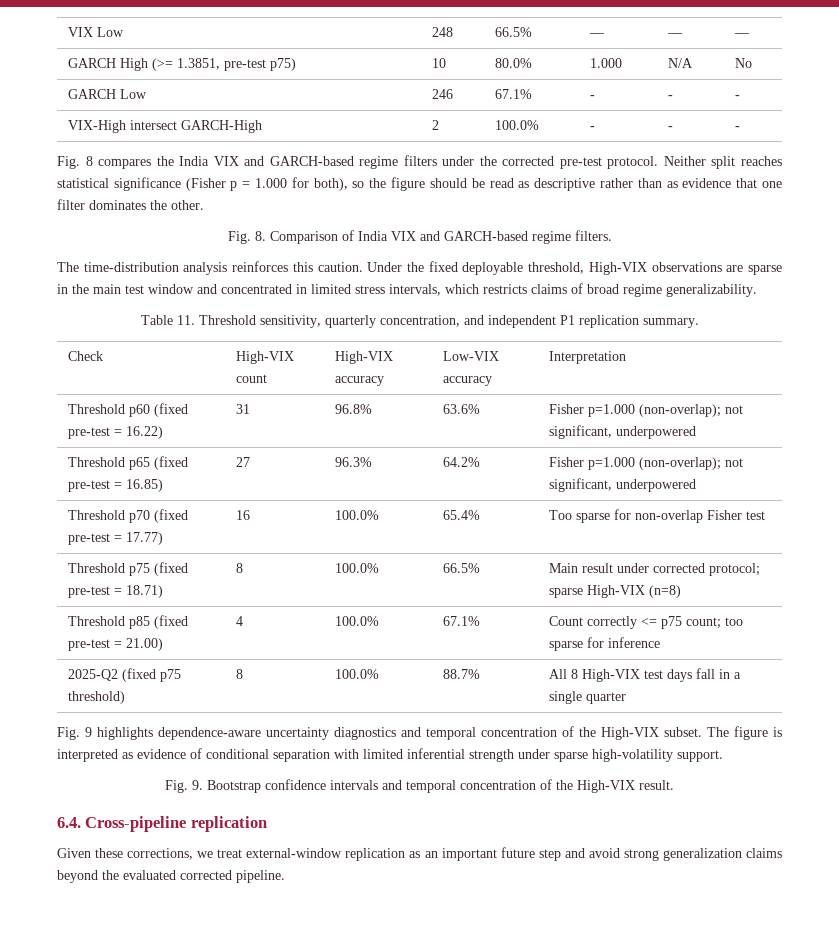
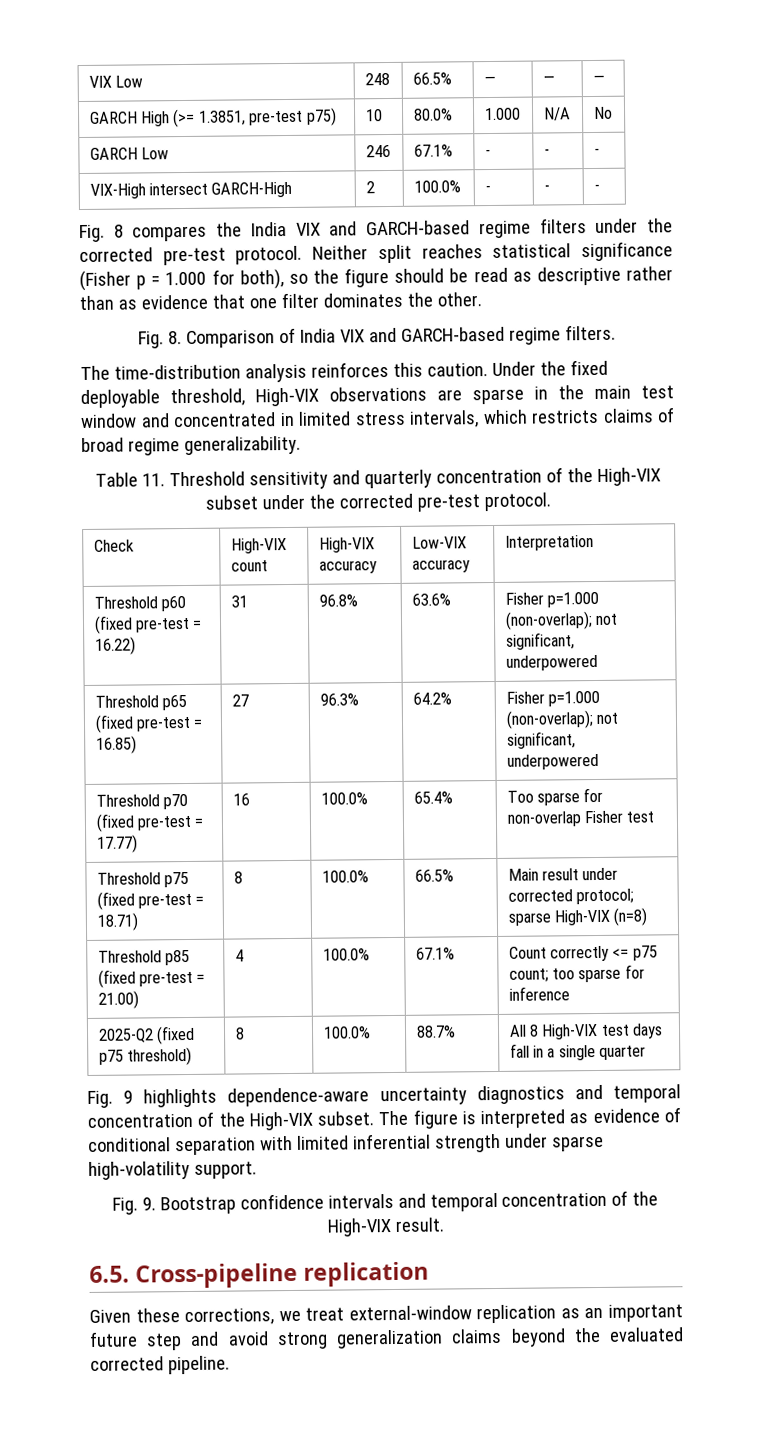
[259,315,699,328] sensitivity, quarterly concentration, and independent P1 replication summary. -> [249,467,661,490] [205,492,551,512] sensitivity and quarterly concentration of the High-VIX subset under the corrected pre-test protocol.
[57,817,81,828] 6.4. -> [89,1265,130,1283] 6.5.

